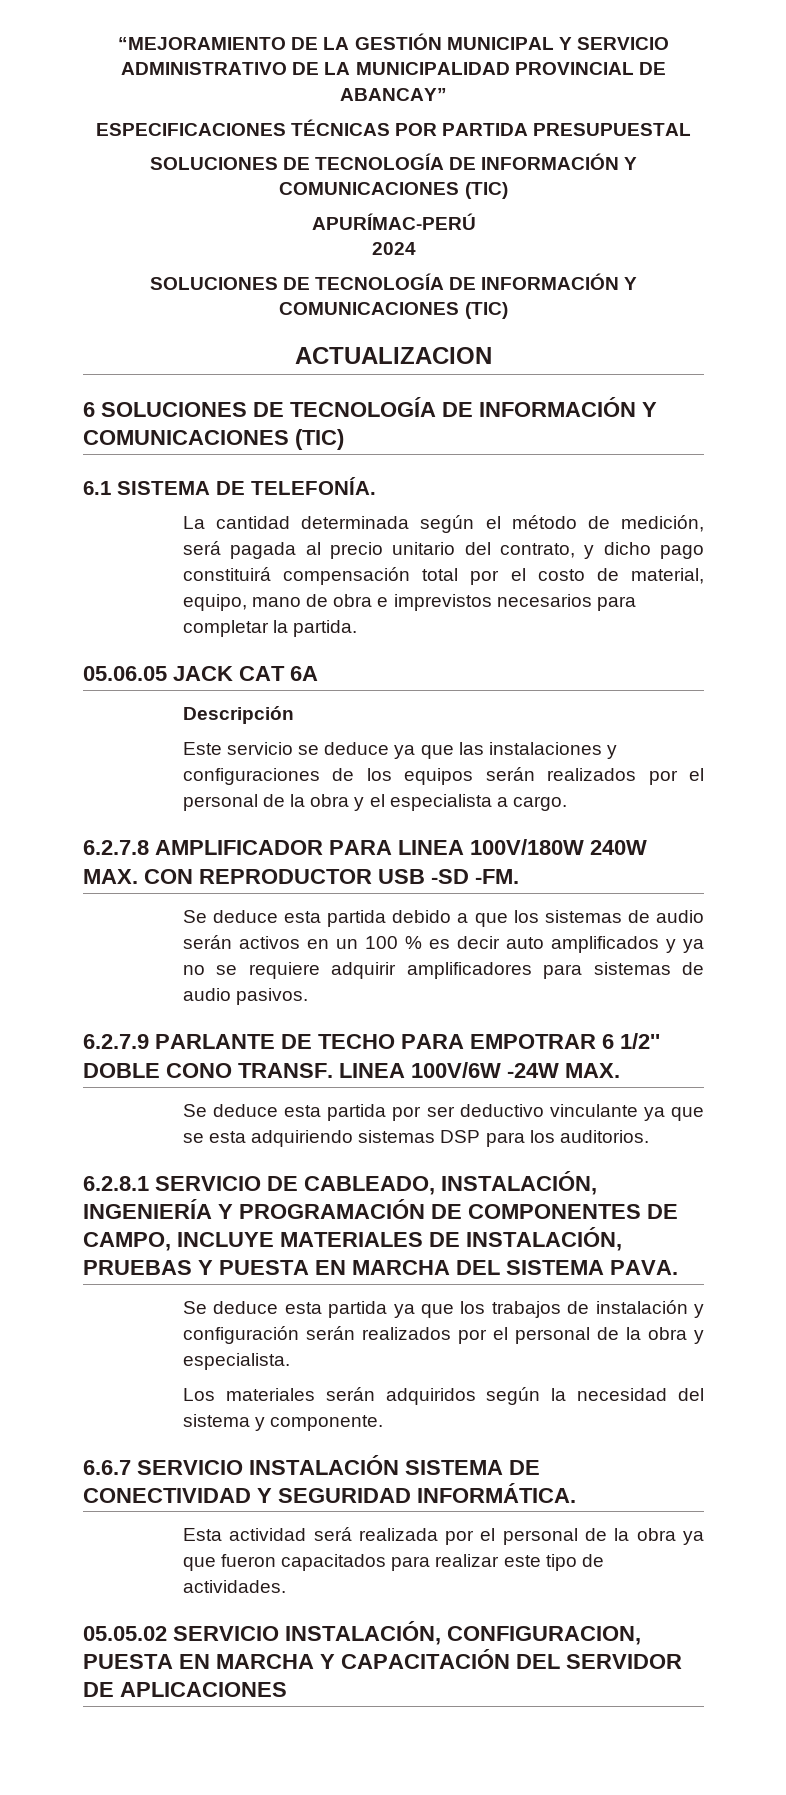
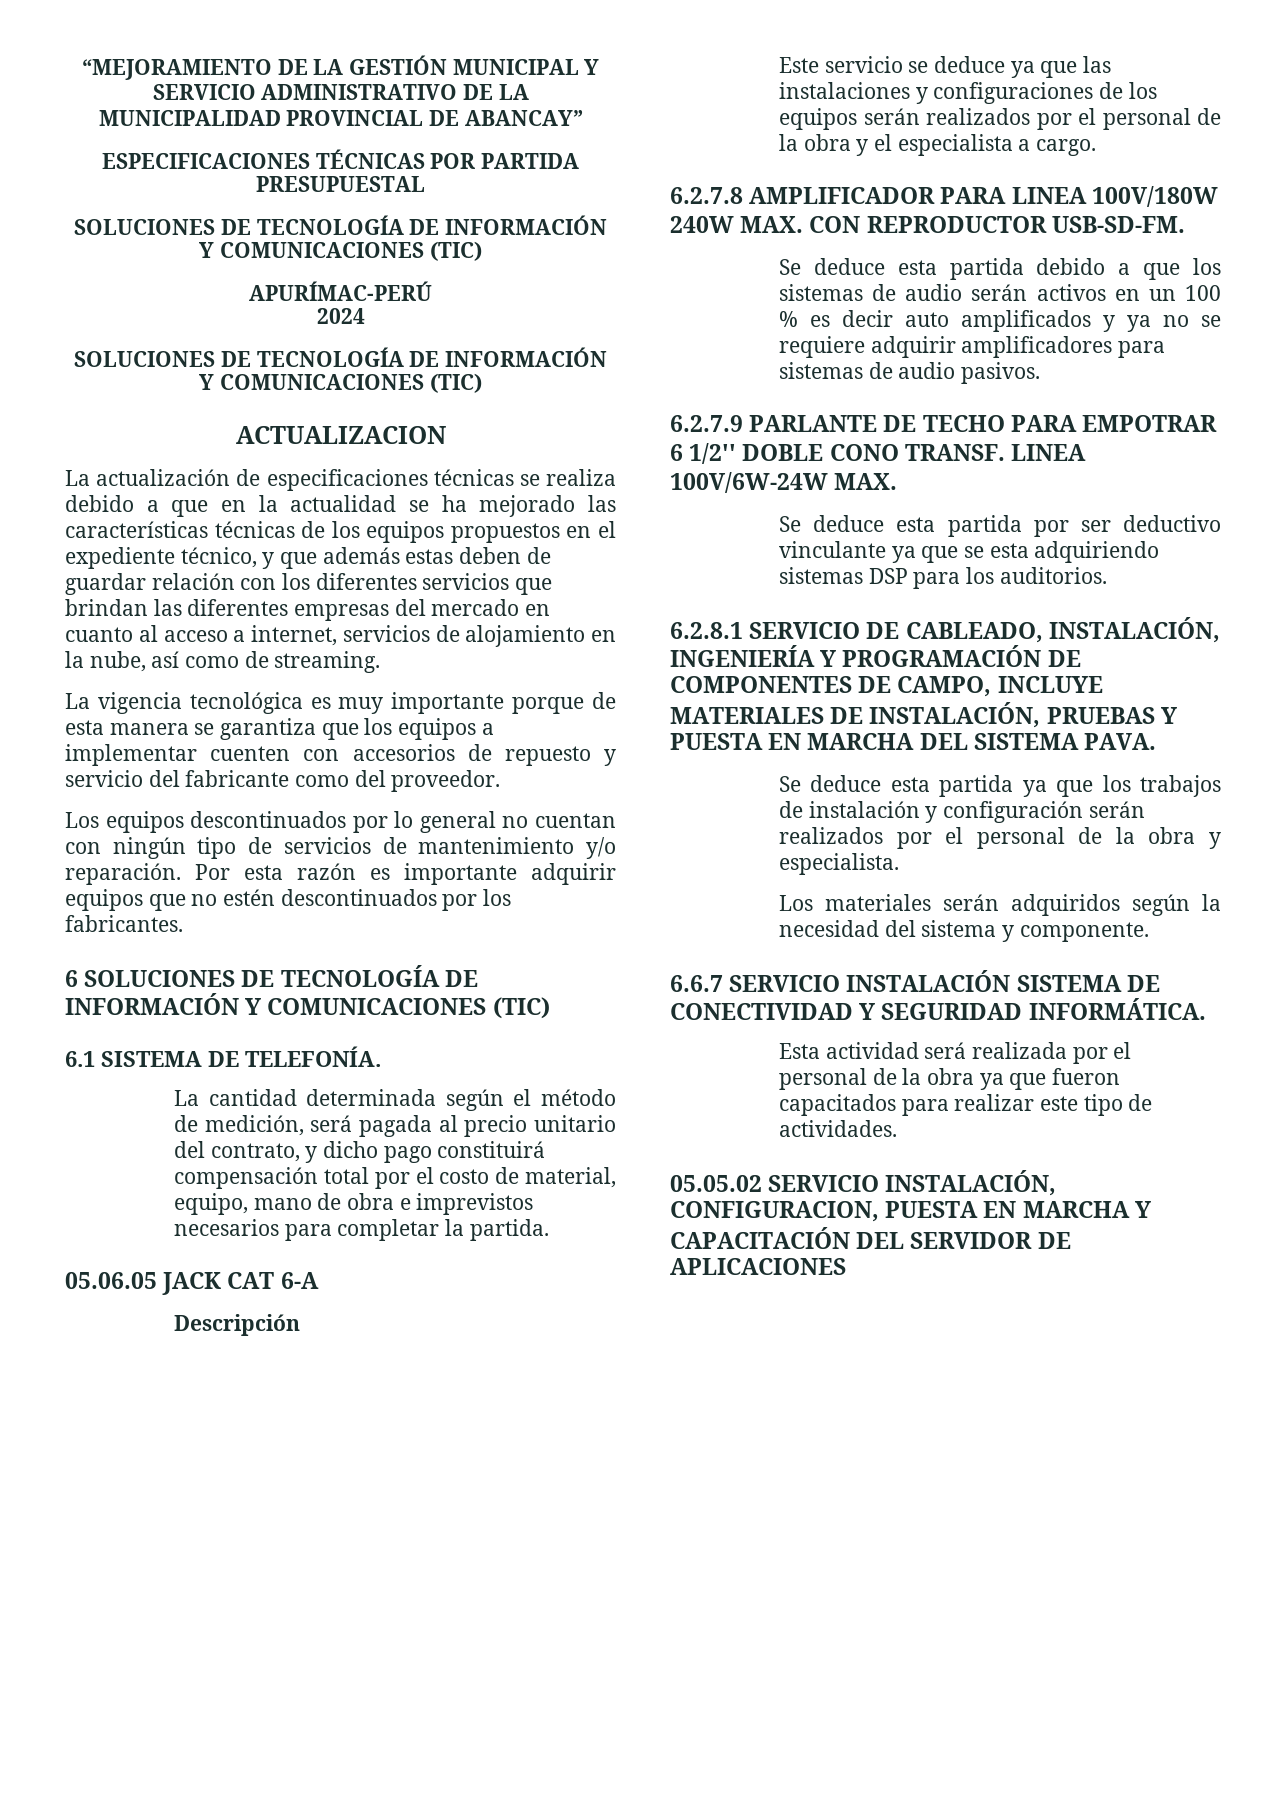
(492, 355) none -> [65,469,616,491] [65,495,616,517] [65,521,616,543] [65,547,551,569] [65,573,553,595] [65,599,551,621] [65,625,616,647] [65,651,381,673] [65,692,616,714] [65,718,494,740] [65,744,616,766] [65,770,501,792] [65,811,616,833] [65,837,616,859] [65,863,616,885] [65,889,512,911] [65,915,183,932] // La actualización de especificaciones técnicas se realiza debido a que en la actualidad se ha mejorado las características técnicas de los equipos propuestos en el expediente técnico, y que además estas deben de guardar relación con los diferentes servicios que brindan las diferentes empresas del mercado en cuanto al acceso a internet, servicios de alojamiento en la nube, así como de streaming. // La vigencia tecnológica es muy importante porque de esta manera se garantiza que los equipos a implementar cuenten con accesorios de repuesto y servicio del fabricante como del proveedor. // Los equipos descontinuados por lo general no cuentan con ningún tipo de servicios de mantenimiento y/o reparación. Por esta razón es importante adquirir equipos que no estén descontinuados por los fabricantes.
[290,666,318,681] 6A -> [280,1272,319,1289] 6-A
[378,869,519,884] USB -SD -FM. -> [1051,216,1185,233] USB-SD-FM.
[411,1062,559,1078] 100V/6W -24W -> [670,472,828,493] 100V/6W-24W

